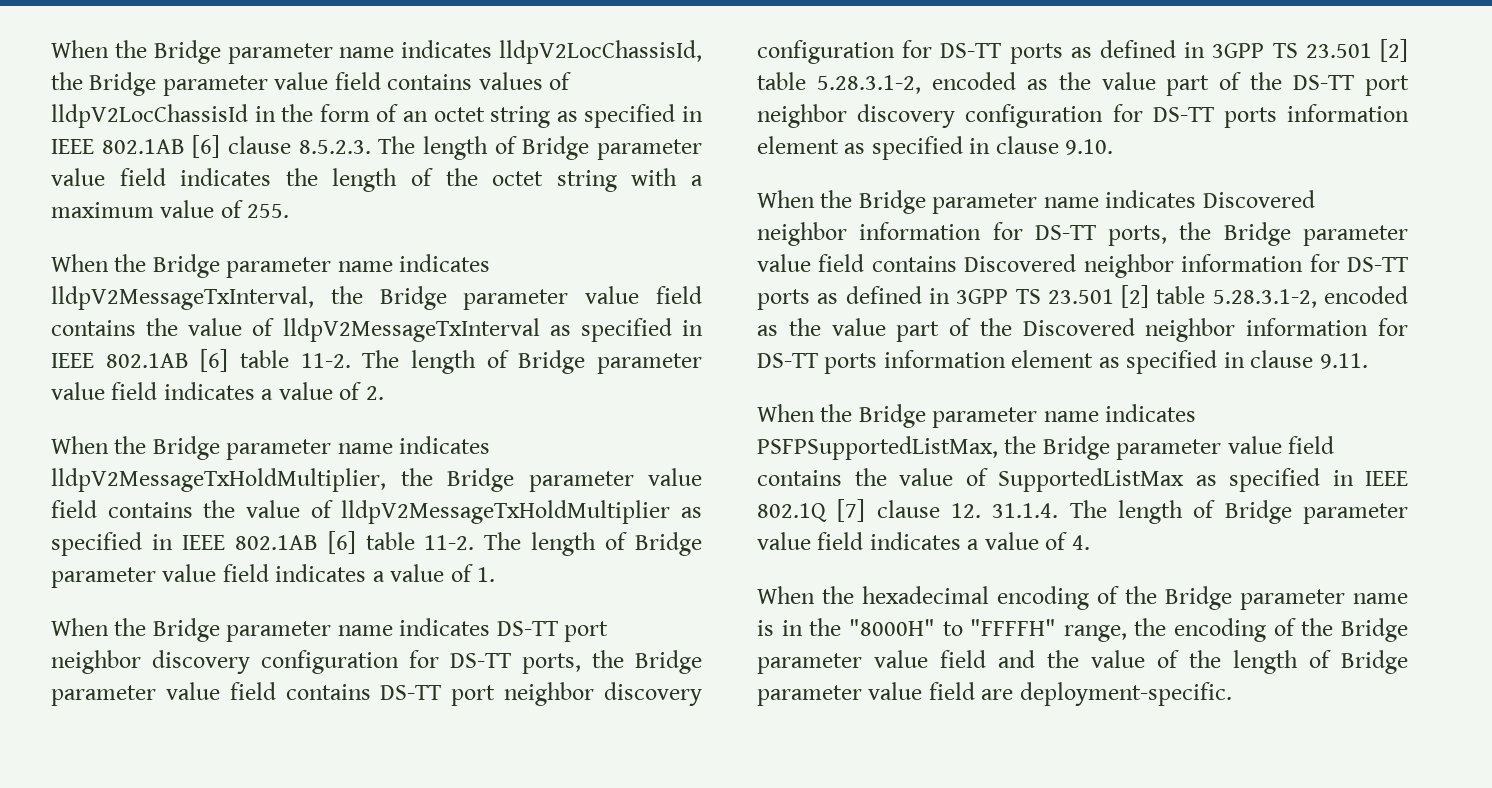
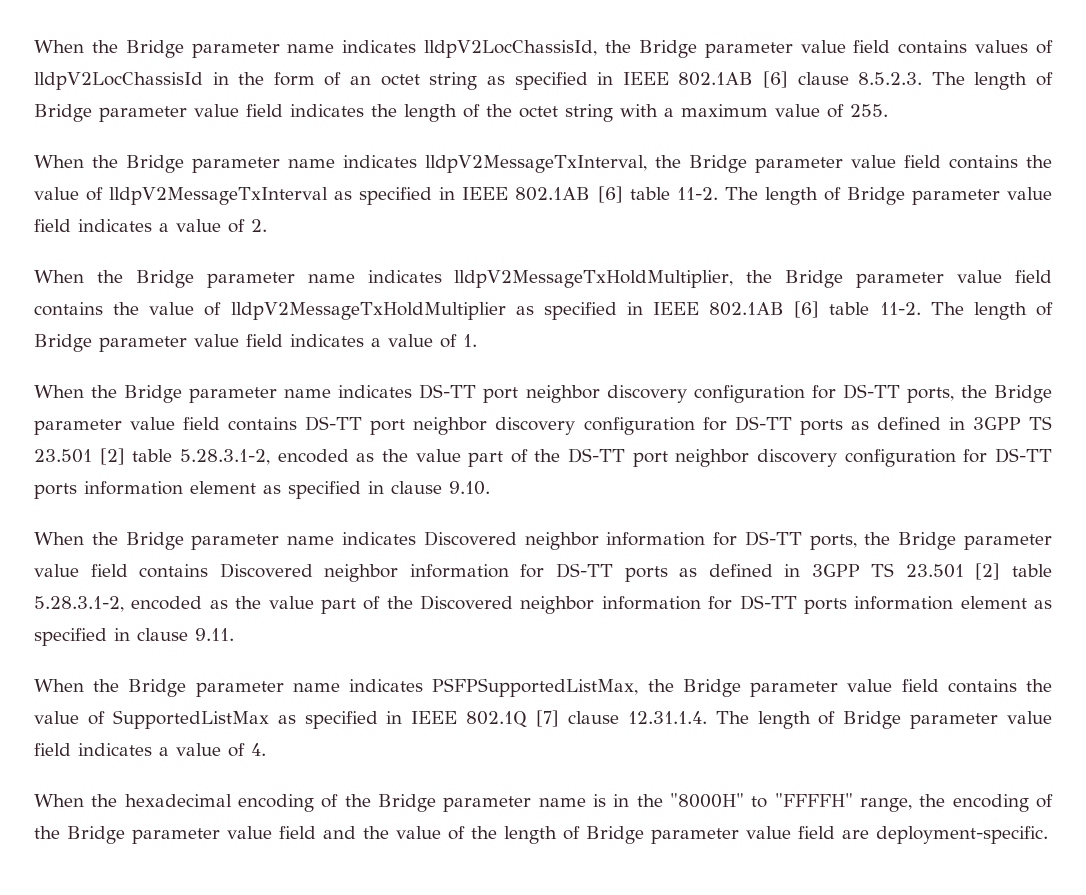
[951,503,1059,518] 12. 31.1.4. -> [627,711,707,724] 12.31.1.4.

